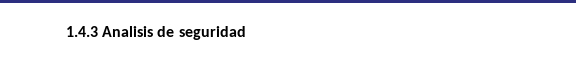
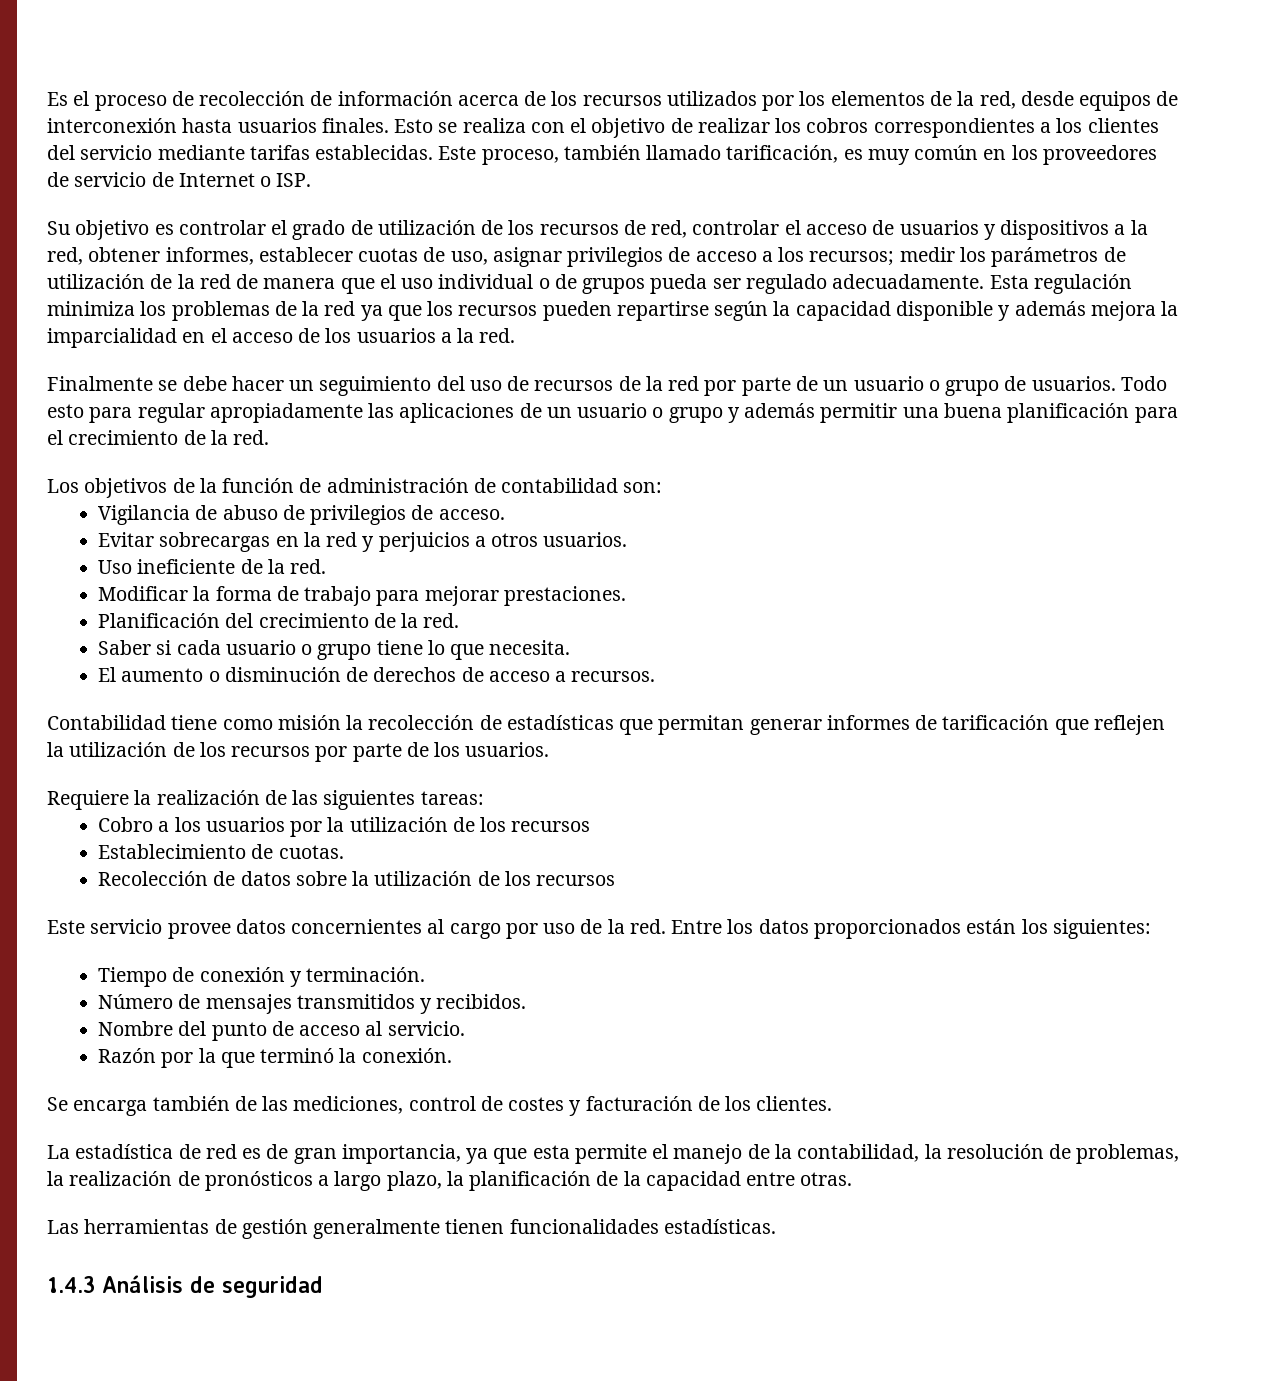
[66,26,154,37] 1.4.3 Analisis -> [47,91,1179,111] [47,118,1159,138] [47,145,1157,165] [47,172,312,187] [47,220,1148,240] [47,247,1126,267] [47,274,1132,294] [47,301,1179,321] [47,328,516,348] [47,376,1167,396] [47,403,1178,423] [47,430,270,445] [47,478,663,498] [97,505,505,525] [97,532,628,552] [97,559,327,574] [97,586,626,606] [97,613,460,628] [97,640,571,660] [97,667,656,682] [47,715,1165,735] [47,742,550,762] [47,790,484,810] [97,817,591,837] [97,844,344,859] [97,871,616,886] [47,919,1151,939] [97,967,426,987] [97,994,527,1014] [97,1021,465,1041] [97,1048,452,1068] [47,1096,833,1116] [47,1144,1180,1164] [47,1171,853,1191] [47,1219,776,1239] [47,1275,183,1293] Es el proceso de recolección de información acerca de los recursos utilizados por los elementos de la red, desde equipos de interconexión hasta usuarios finales. Esto se realiza con el objetivo de realizar los cobros correspondientes a los clientes del servicio mediante tarifas establecidas. Este proceso, también llamado tarificación, es muy común en los proveedores de servicio de Internet o ISP. // Su objetivo es controlar el grado de utilización de los recursos de red, controlar el acceso de usuarios y dispositivos a la red, obtener informes, establecer cuotas de uso, asignar privilegios de acceso a los recursos; medir los parámetros de utilización de la red de manera que el uso individual o de grupos pueda ser regulado adecuadamente. Esta regulación minimiza los problemas de la red ya que los recursos pueden repartirse según la capacidad disponible y además mejora la imparcialidad en el acceso de los usuarios a la red. // Finalmente se debe hacer un seguimiento del uso de recursos de la red por parte de un usuario o grupo de usuarios. Todo esto para regular apropiadamente las aplicaciones de un usuario o grupo y además permitir una buena planificación para el crecimiento de la red. // Los objetivos de la función de administración de contabilidad son: // Vigilancia de abuso de privilegios de acceso. // Evitar sobrecargas en la red y perjuicios a otros usuarios. // Uso ineficiente de la red. // Modificar la forma de trabajo para mejorar prestaciones. // Planificación del crecimiento de la red. // Saber si cada usuario o grupo tiene lo que necesita. // El aumento o disminución de derechos de acceso a recursos. // Contabilidad tiene como misión la recolección de estadísticas que permitan generar informes de tarificación que reflejen la utilización de los recursos por parte de los usuarios. // Requiere la realización de las siguientes tareas: // Cobro a los usuarios por la utilización de los recursos // Establecimiento de cuotas. // Recolección de datos sobre la utilización de los recursos // Este servicio provee datos concernientes al cargo por uso de la red. Entre los datos proporcionados están los siguientes: // Tiempo de conexión y terminación. // Número de mensajes transmitidos y recibidos. // Nombre del punto de acceso al servicio. // Razón por la que terminó la conexión. // Se encarga también de las mediciones, control de costes y facturación de los clientes. // La estadística de red es de gran importancia, ya que esta permite el manejo de la contabilidad, la resolución de problemas, la realización de pronósticos a largo plazo, la planificación de la capacidad entre otras. // Las herramientas de gestión generalmente tienen funcionalidades estadísticas. // 1.4.3 Análisis

